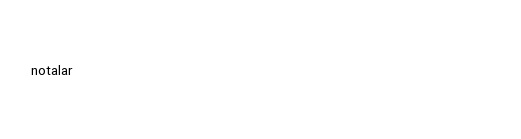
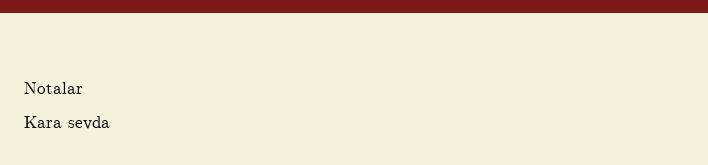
[31,65,73,75] notalar -> [24,82,83,94] [24,116,110,130] Notalar // Kara sevda

